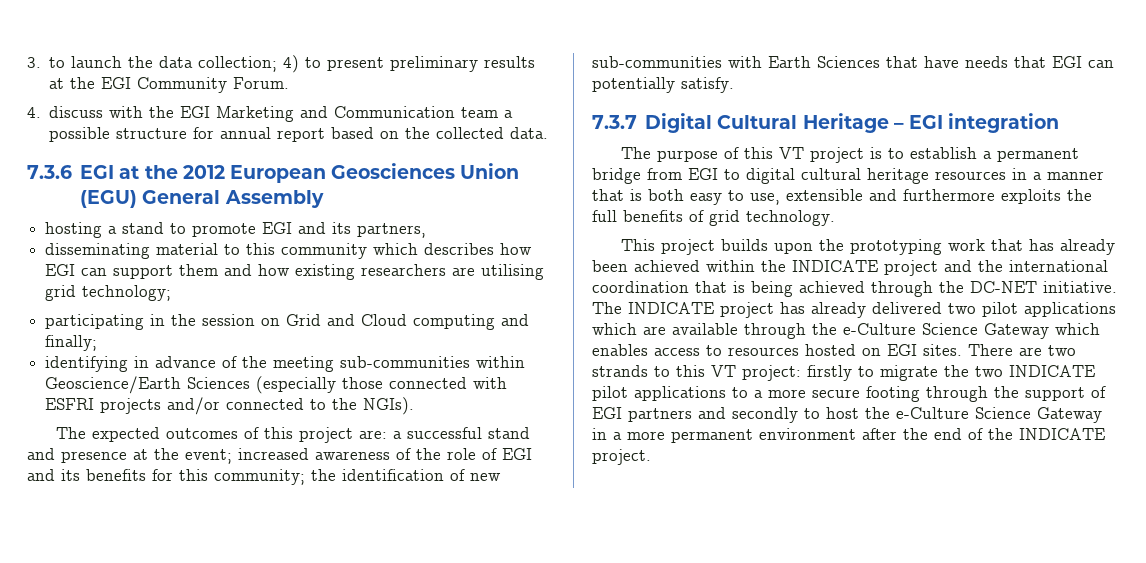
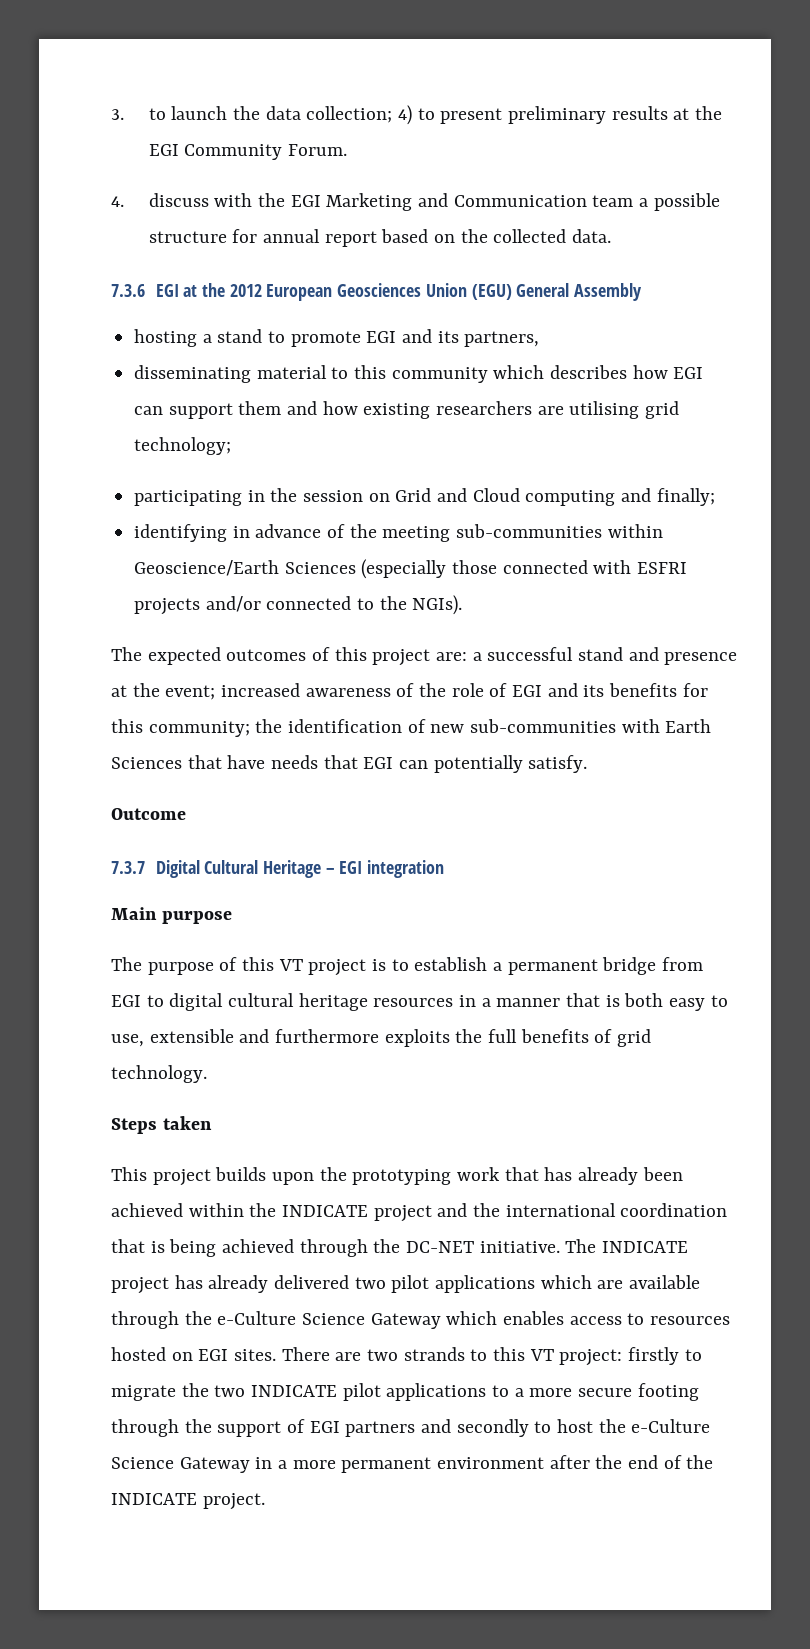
(734, 85) none -> [111,808,186,820] // Outcome
(1059, 123) none -> [111,907,232,924] // Main purpose
(835, 218) none -> [111,1116,212,1134] // Steps taken

